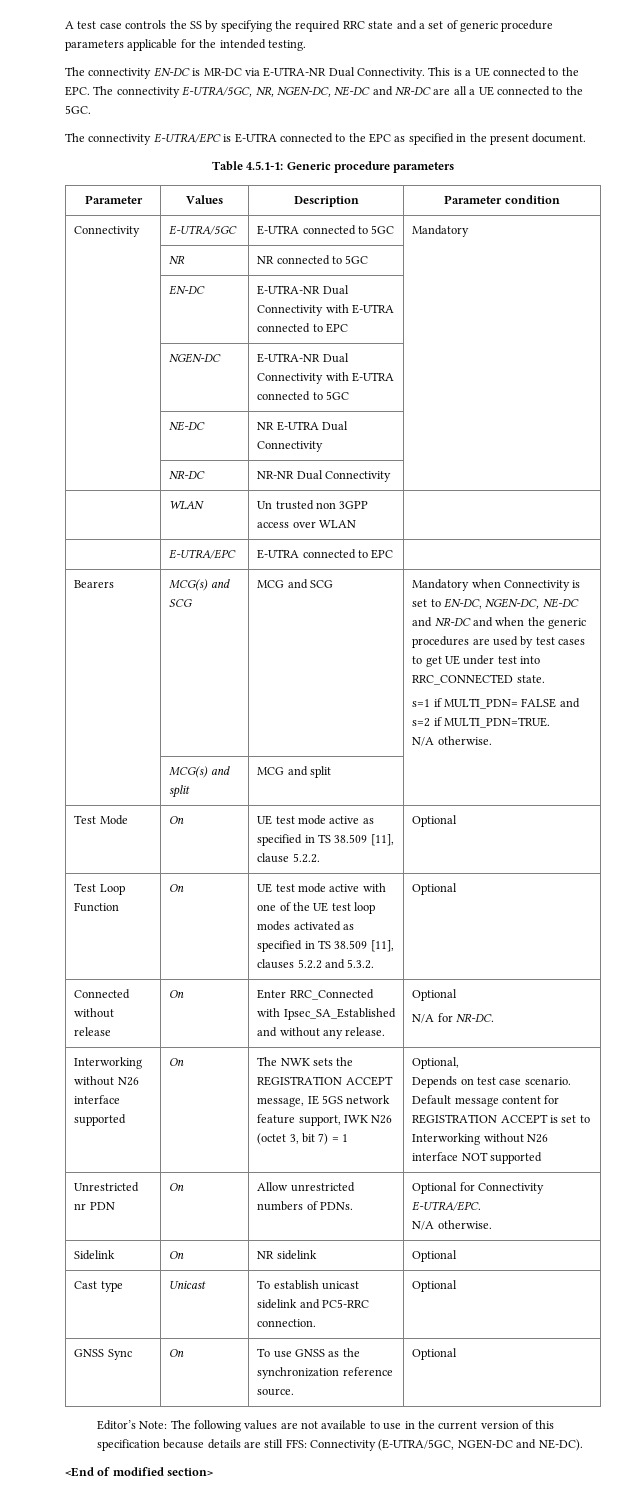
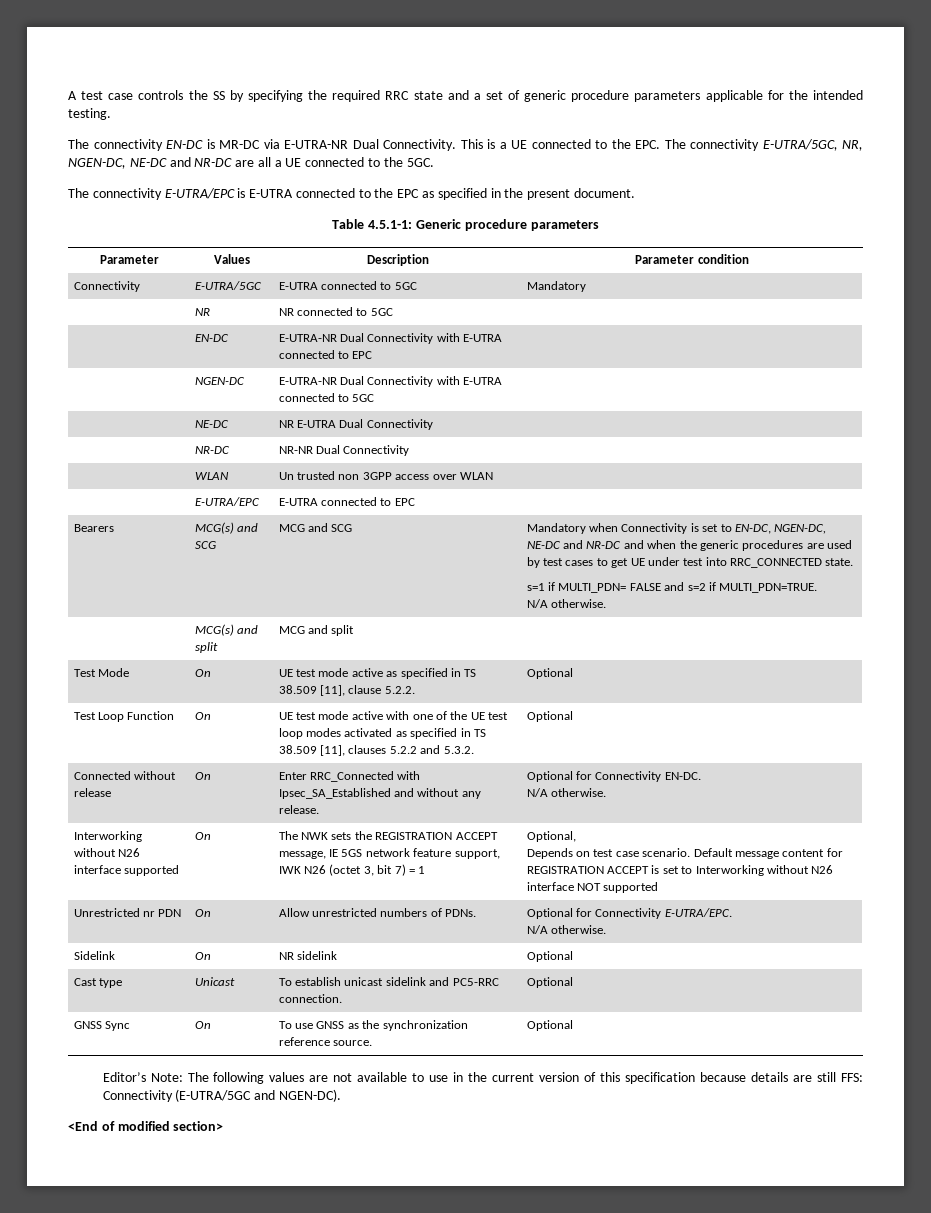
[412,1013,494,1023] // N/A for NR-DC. -> [576,771,701,782] [526,788,607,797] for Connectivity EN-DC. // N/A otherwise.
[378,1439,583,1451] (E-UTRA/5GC, NGEN-DC and NE-DC). -> [175,1089,341,1102] (E-UTRA/5GC and NGEN-DC).

